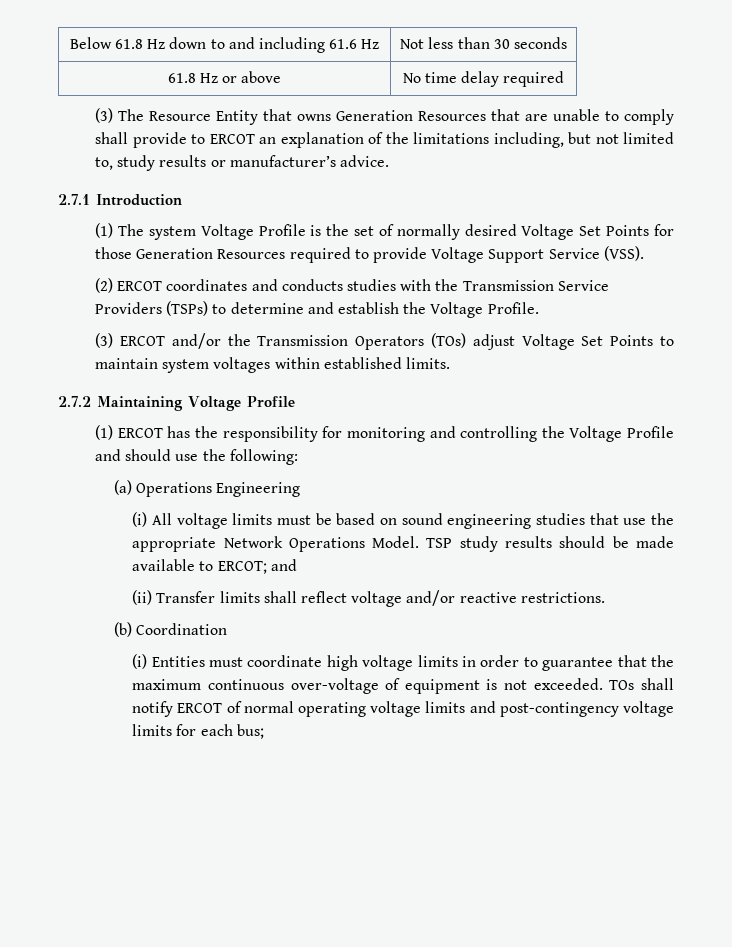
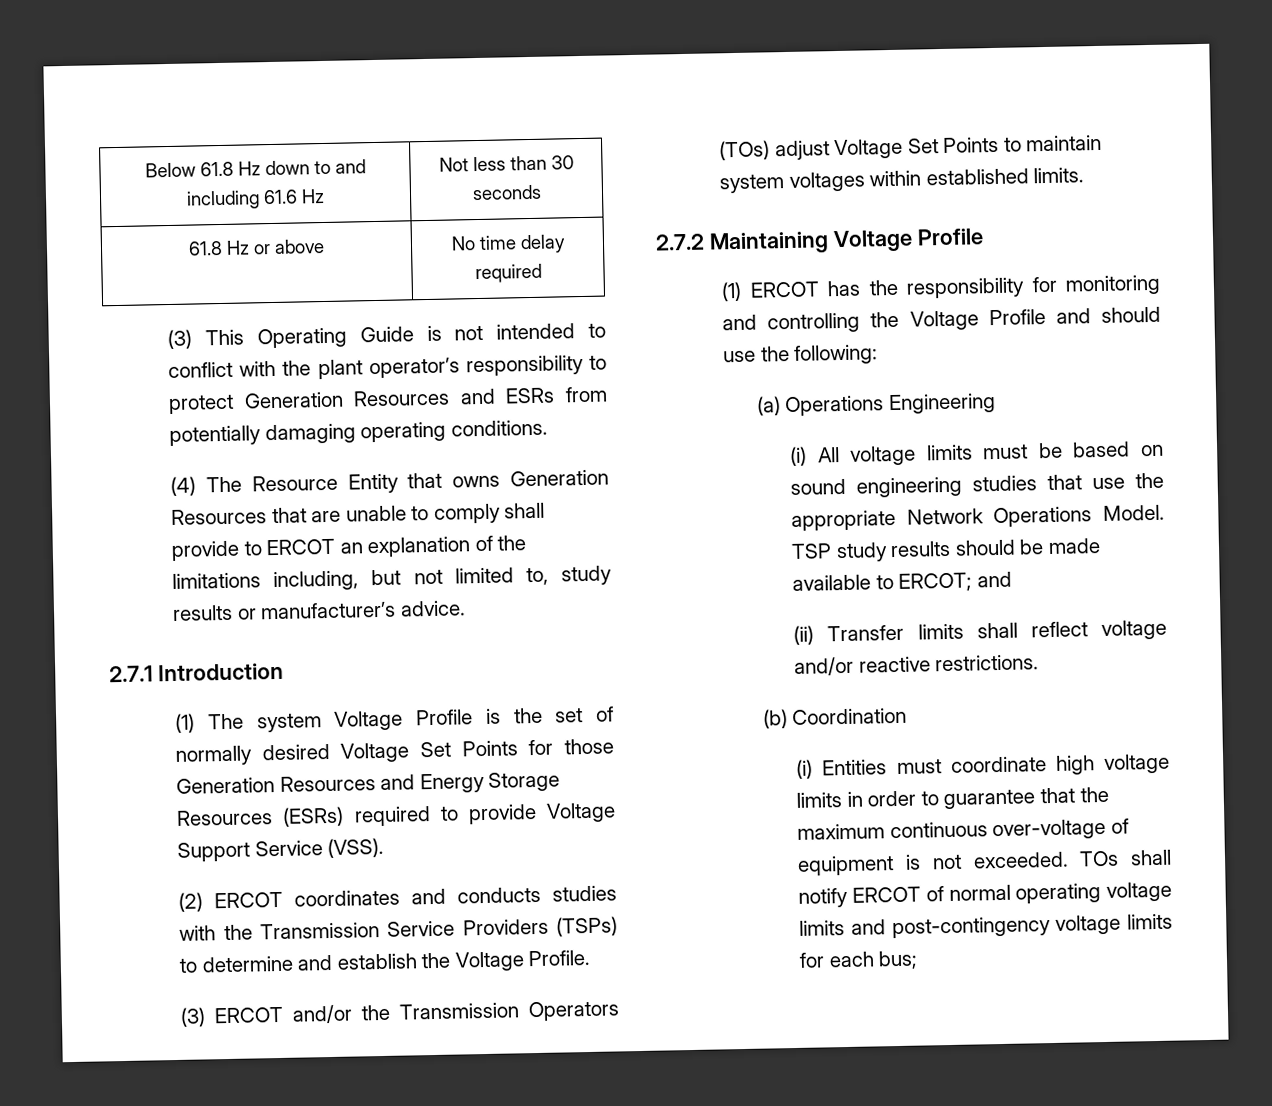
(114, 115) none -> [204,323,606,349] [168,354,607,380] [168,386,609,415] [169,419,548,447] [170,476,197,497] This Operating Guide is not intended to conflict with the plant operator’s responsibility to protect Generation Resources and ESRs from potentially damaging operating conditions. // (4)
(286, 254) none -> [380,771,561,794] [176,806,345,827] and Energy Storage Resources (ESRs)

